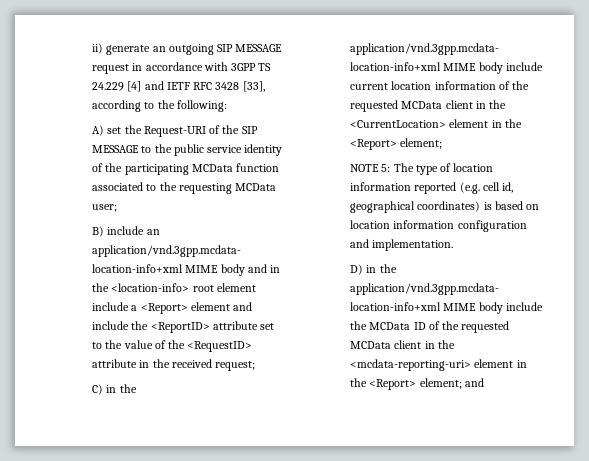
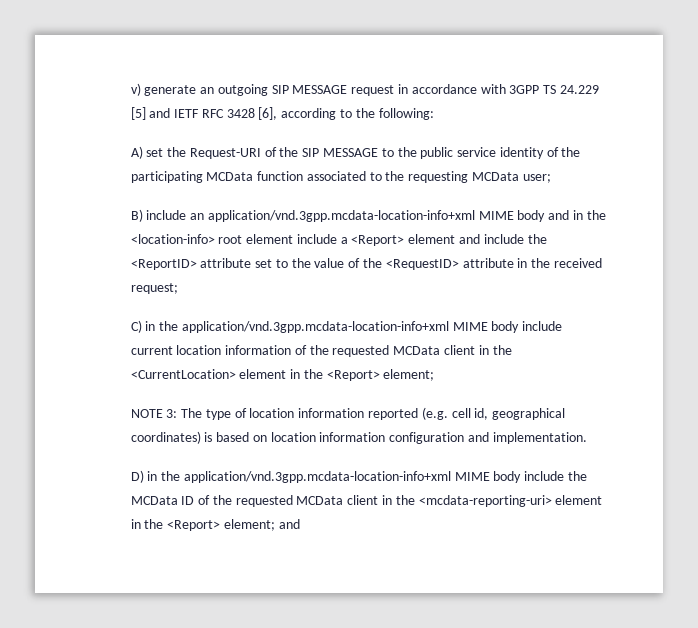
[92,43,104,54] ii) -> [130,83,141,96] v)
[127,81,142,92] [4] -> [130,107,146,120] [5]
[242,81,265,92] [33], -> [258,107,278,120] [6],
[381,164,391,172] 5: -> [166,409,178,418] 3:

